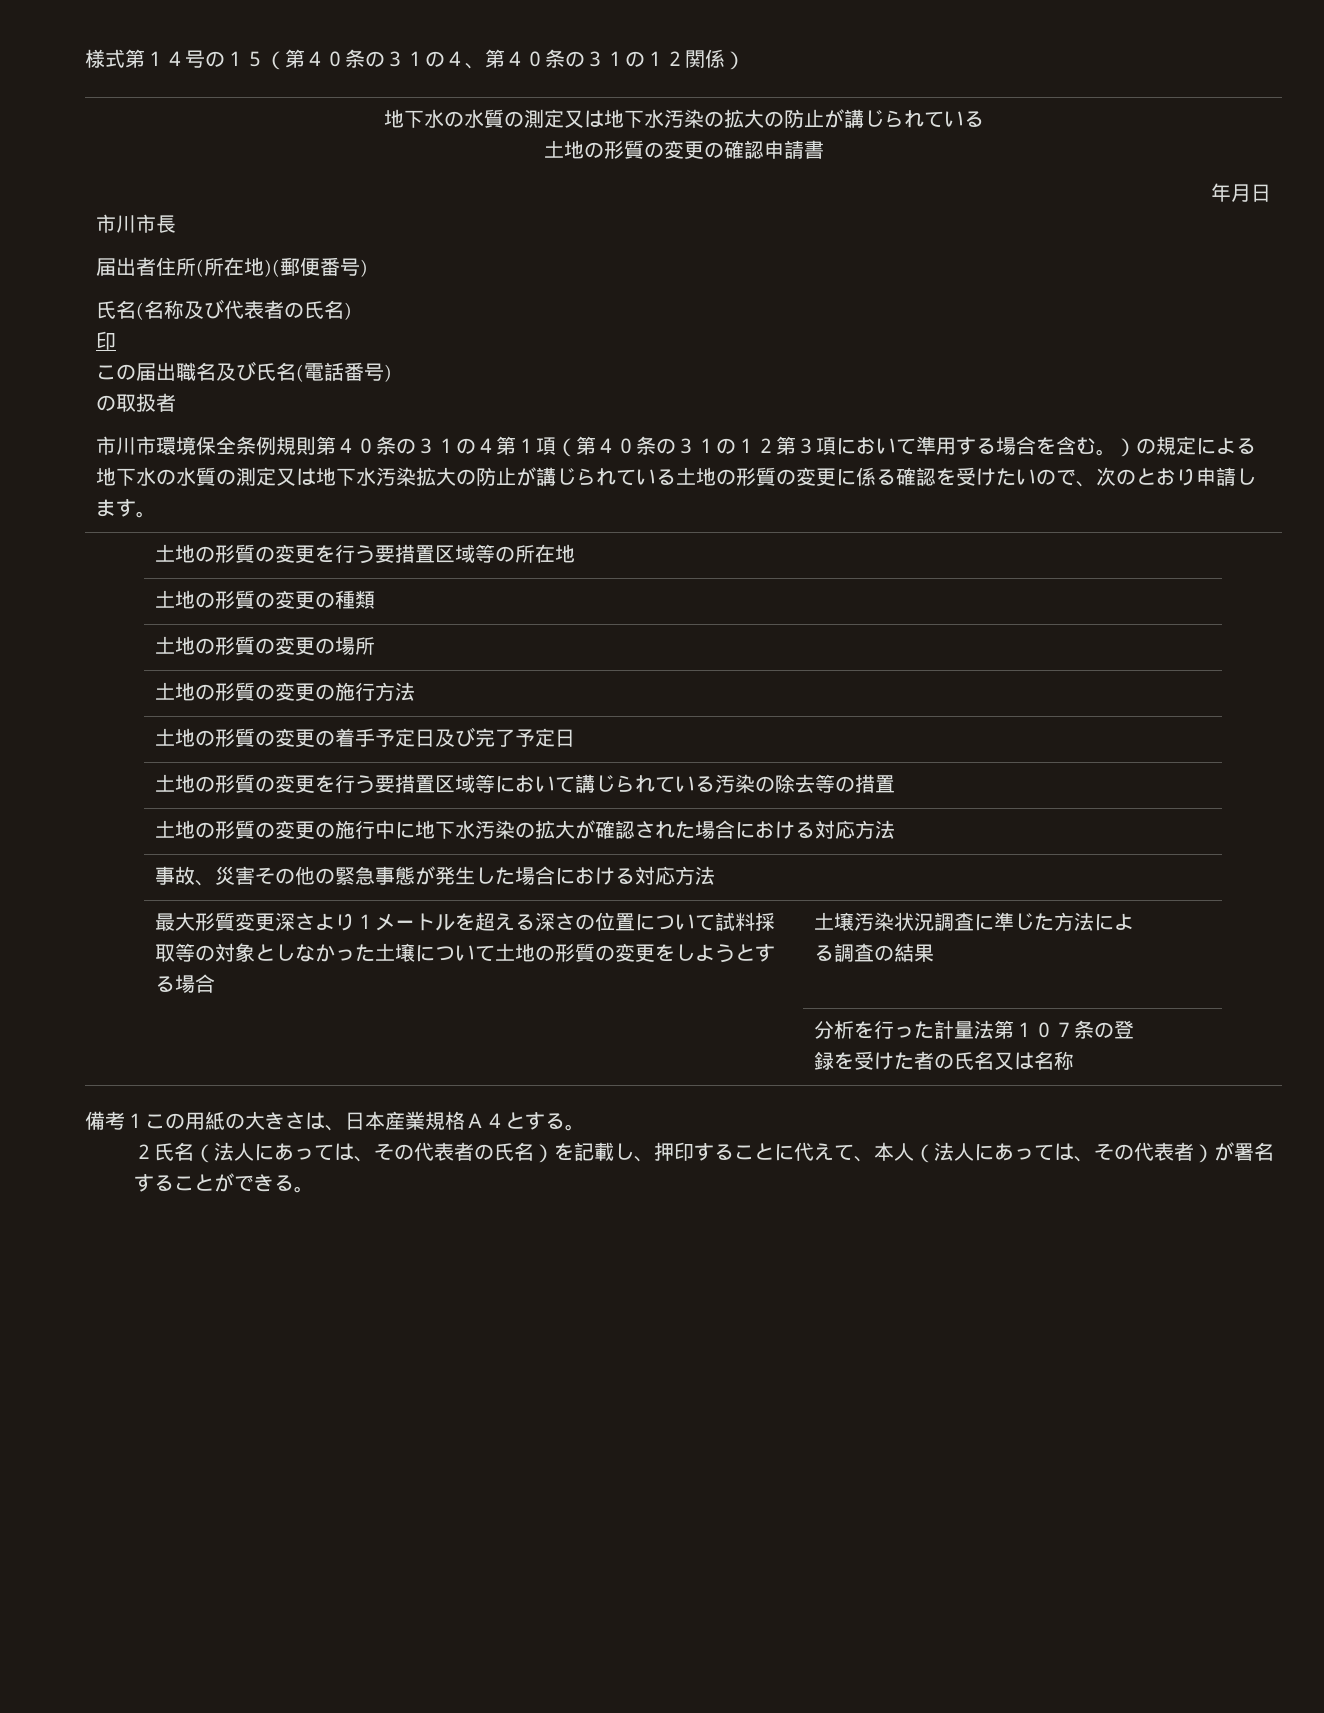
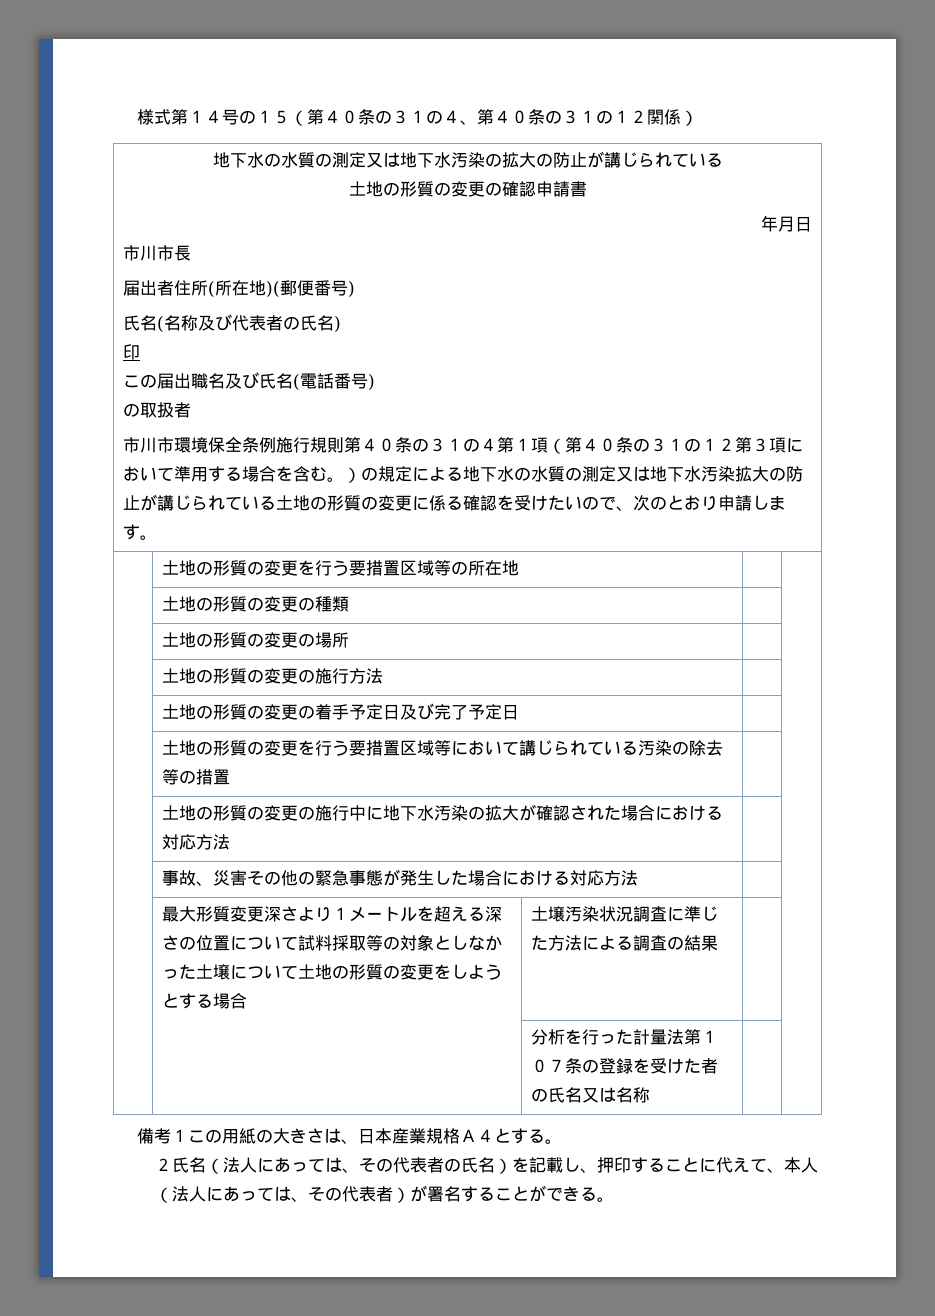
(277, 445) none -> [275,437,310,453] 施行

